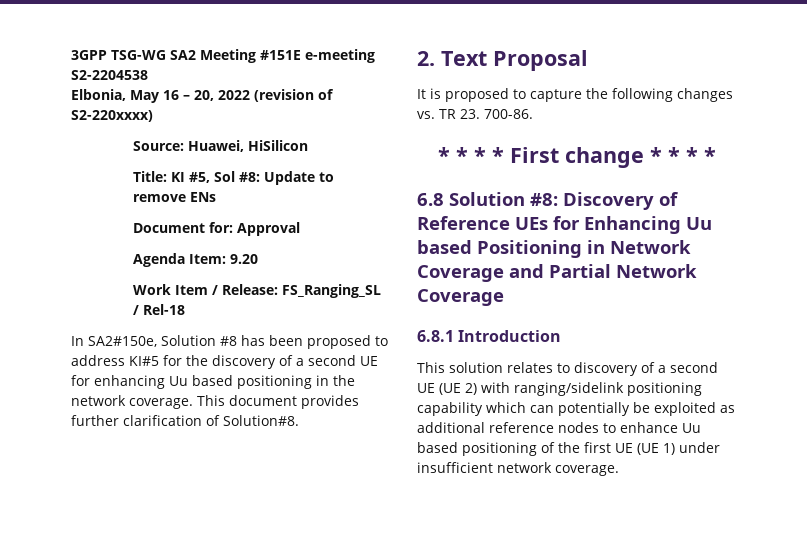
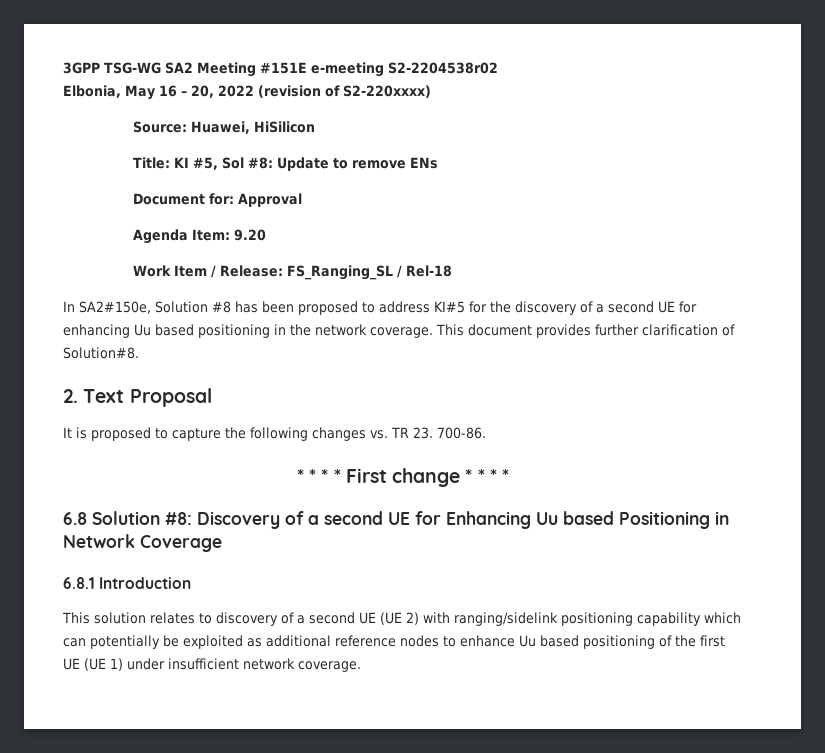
[71,70,148,80] S2-2204538 -> [388,62,498,74] S2-2204538r02
[417,216,548,230] Reference UEs -> [308,511,410,525] a second UE
[509,264,697,278] [417,289,504,306] and Partial Network Coverage -> (222, 543) none

